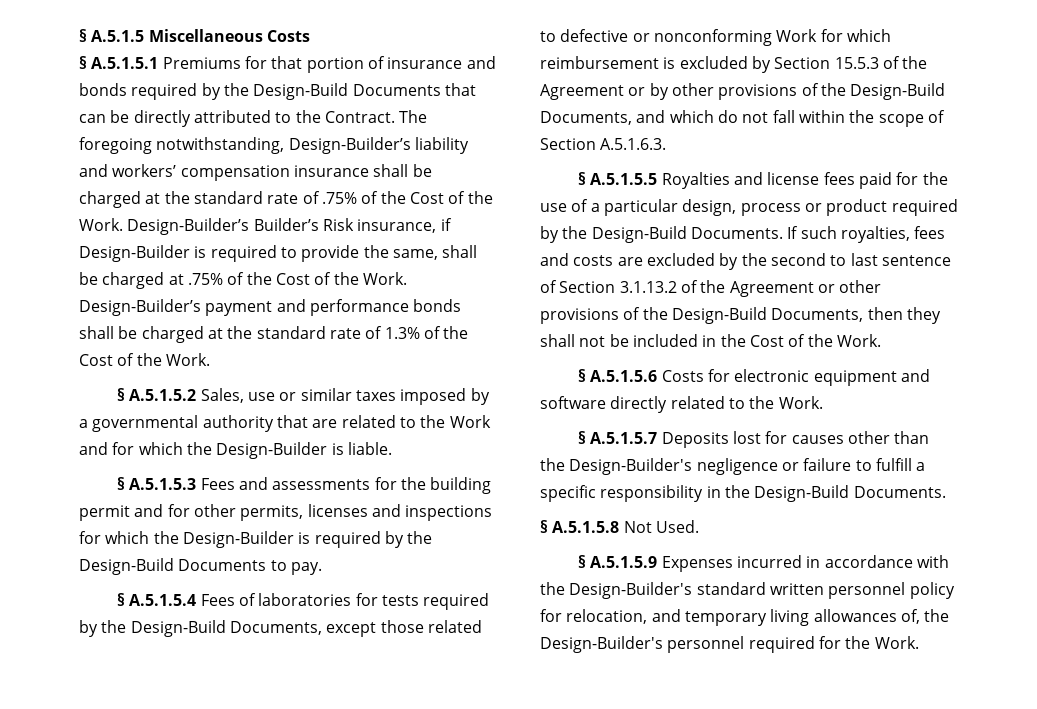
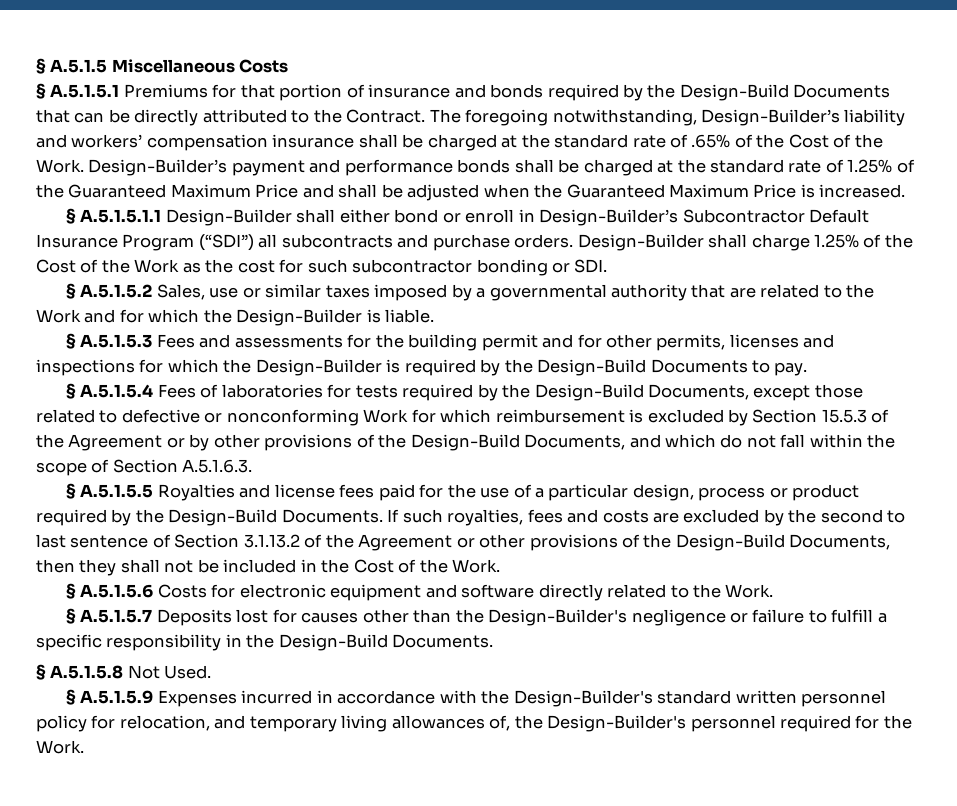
[321,191,493,204] [79,218,452,235] [79,245,478,262] [79,272,223,289] .75% of the Cost of the Work. Design-Builder’s Builder’s Risk insurance, if Design-Builder is required to provide the same, shall be charged at .75% -> [691,134,731,148] .65%
[384,326,469,339] [79,353,210,366] 1.3% of the Cost of the Work. -> [847,159,915,173] [36,184,906,201] [66,208,870,226] [36,234,913,251] [36,259,608,276] 1.25% of the Guaranteed Maximum Price and shall be adjusted when the Guaranteed Maximum Price is increased. // § A.5.1.5.1.1 Design-Builder shall either bond or enroll in Design-Builder’s Subcontractor Default Insurance Program (“SDI”) all subcontracts and purchase orders. Design-Builder shall charge 1.25% of the Cost of the Work as the cost for such subcontractor bonding or SDI.

